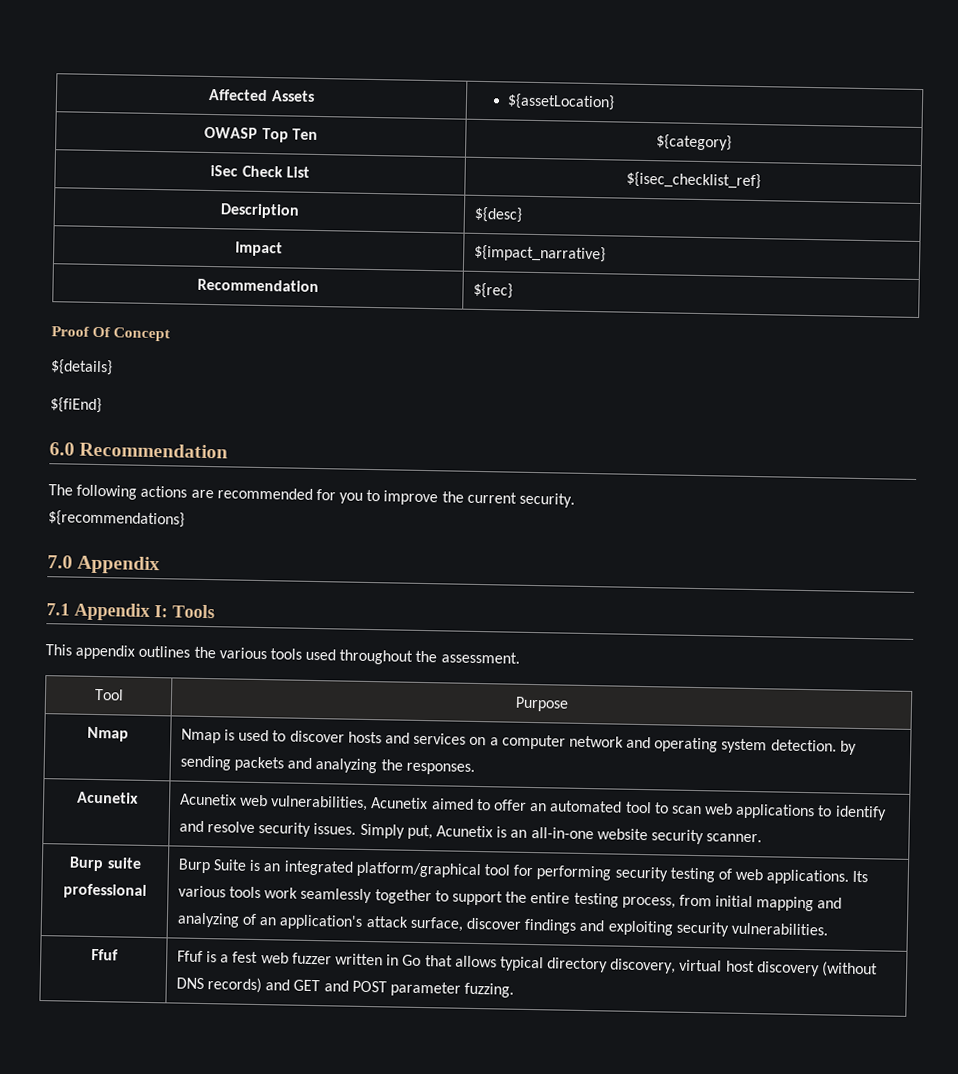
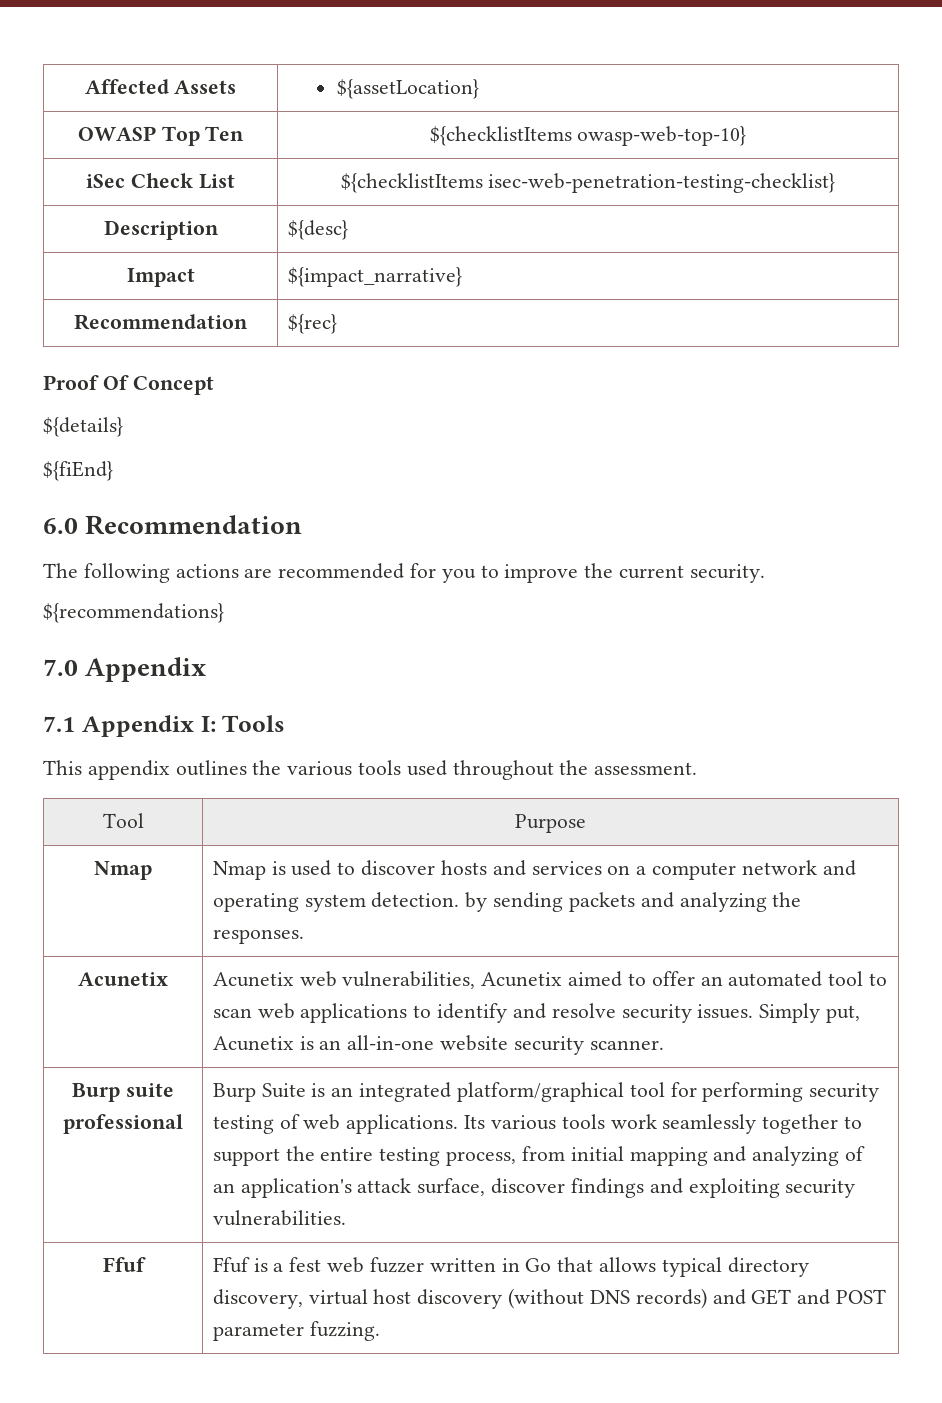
[656,134,732,151] ${category} -> [429,126,747,146] ${checklistItems owasp-web-top-10}
[625,171,761,190] ${isec_checklist_ref} -> [340,173,836,193] ${checklistItems isec-web-penetration-testing-checklist}

